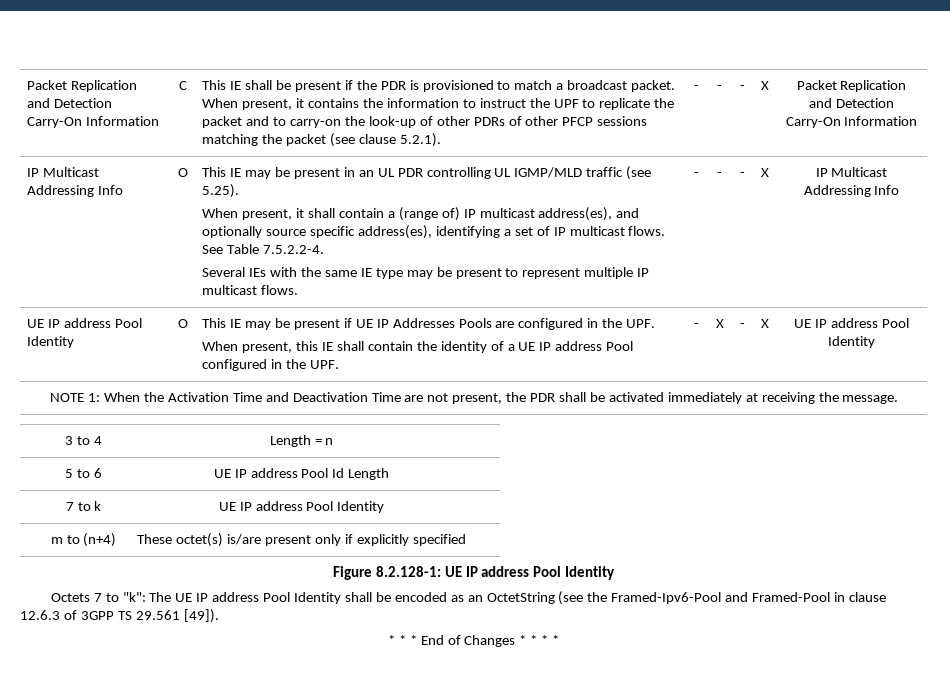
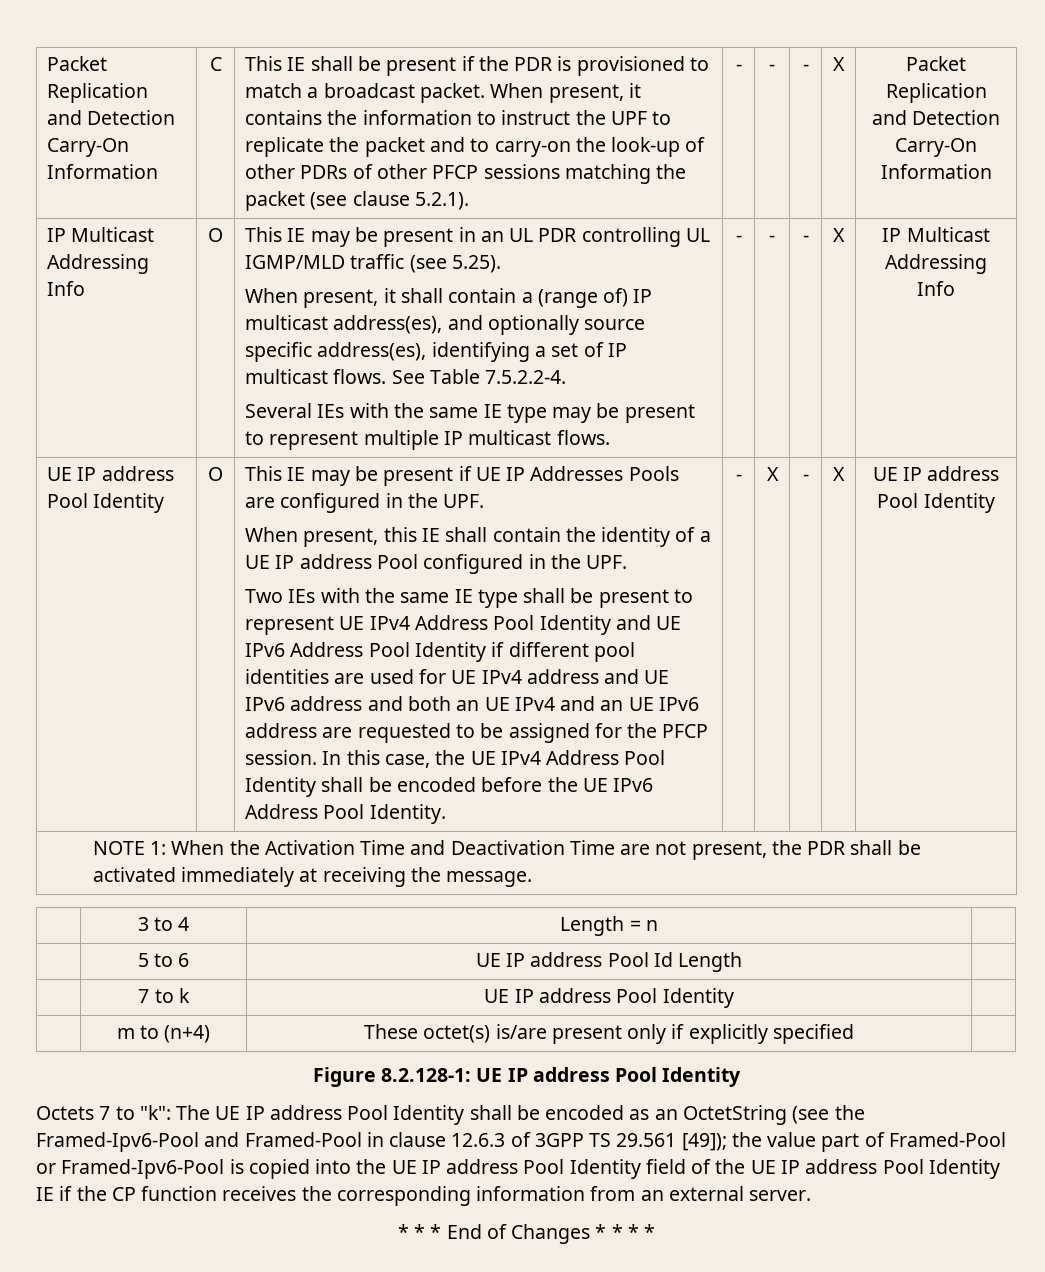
(340, 364) none -> [245,588,693,608] [245,615,682,635] [245,642,635,662] [245,669,670,684] [245,696,699,711] [245,723,709,743] [245,750,666,768] [245,777,654,797] [245,804,446,824] // Two IEs with the same IE type shall be present to represent UE IPv4 Address Pool Identity and UE IPv6 Address Pool Identity if different pool identities are used for UE IPv4 address and UE IPv6 address and both an UE IPv4 and an UE IPv6 address are requested to be assigned for the PFCP session. In this case, the UE IPv4 Address Pool Identity shall be encoded before the UE IPv6 Address Pool Identity.
[183,609,219,623] [49]). -> [681,1132,1006,1152] [36,1159,1000,1179] [36,1186,812,1206] [49]); the value part of Framed-Pool or Framed-Ipv6-Pool is copied into the UE IP address Pool Identity field of the UE IP address Pool Identity IE if the CP function receives the corresponding information from an external server.

